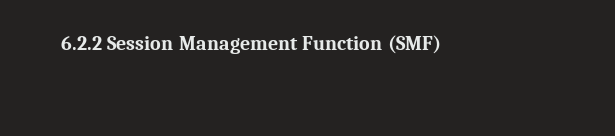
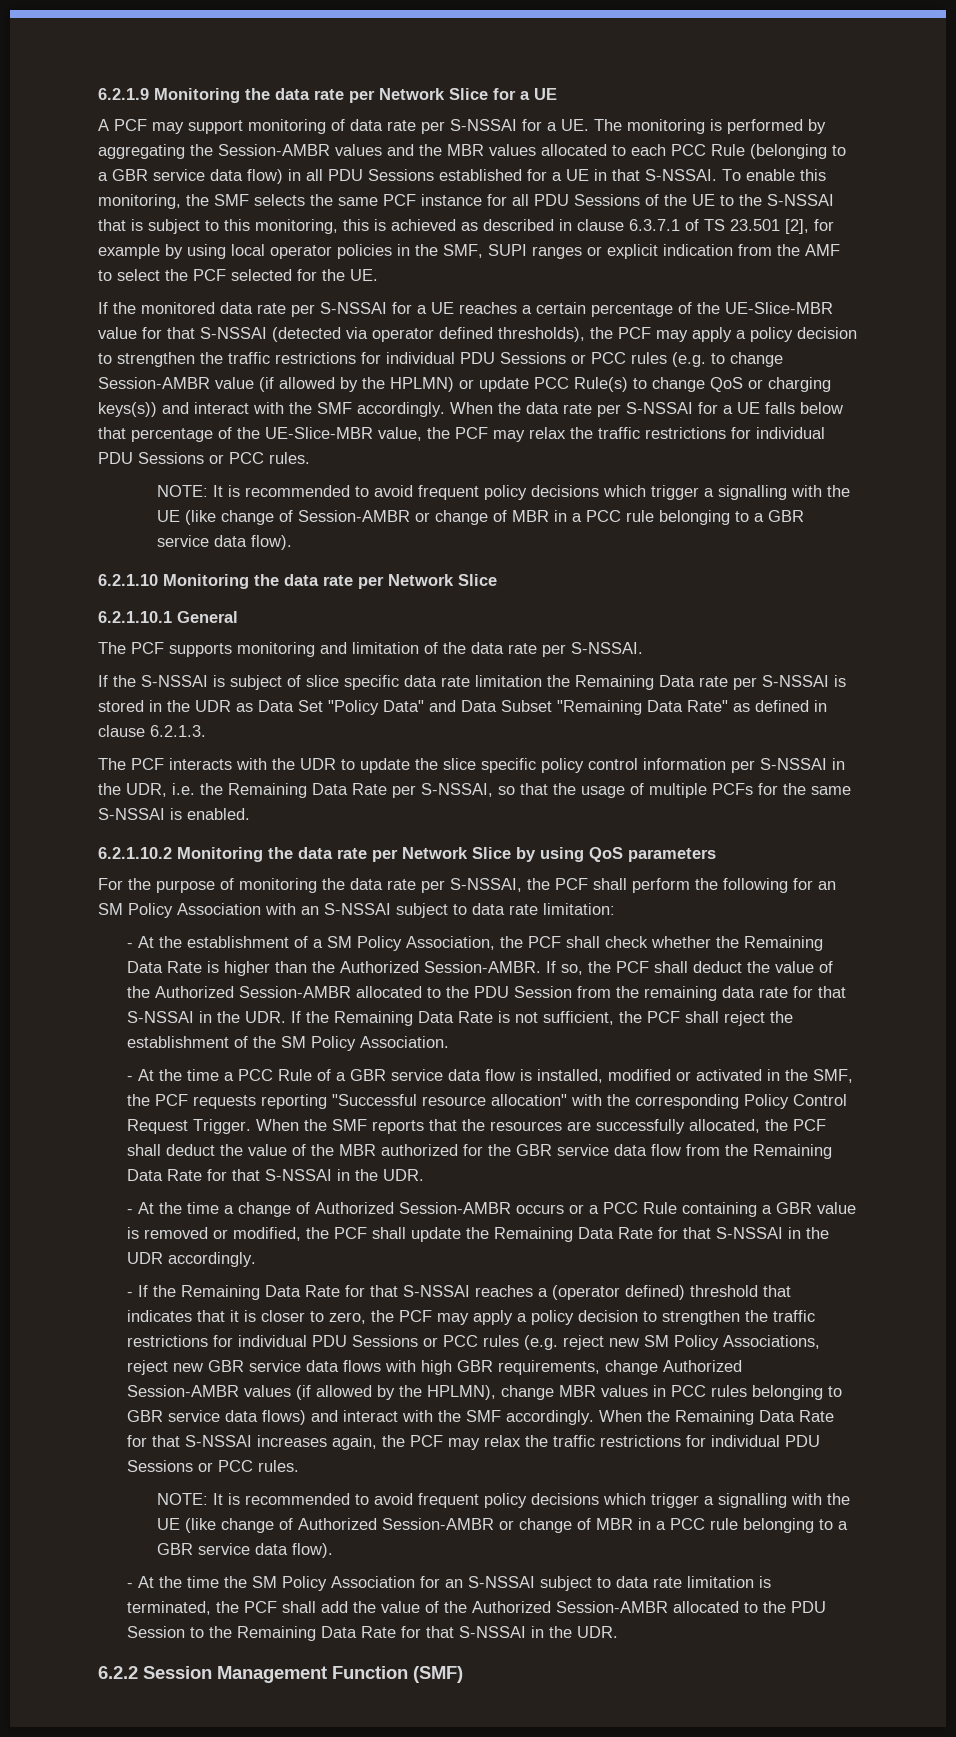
(61, 43) none -> [98,88,557,103] [98,119,826,134] [98,144,846,159] [98,169,826,184] [98,194,834,209] [98,219,834,234] [98,244,840,259] [98,269,378,281] [98,302,833,317] [98,327,857,342] [98,352,783,367] [98,377,831,392] [98,402,843,417] [98,427,825,442] [98,452,310,464] [156,485,850,500] [156,510,804,525] [156,535,292,550] [98,574,497,589] [98,611,238,623] [98,642,643,657] [98,675,846,690] [98,700,827,715] [98,725,206,737] [98,758,845,773] [98,783,851,798] [98,808,250,820] [98,847,716,862] [98,878,836,893] [98,903,615,918] [127,936,824,951] [127,961,834,976] [127,986,847,1001] [127,1011,794,1026] [127,1036,450,1051] [127,1069,854,1083] [127,1094,848,1109] [127,1119,827,1134] [127,1144,833,1159] [127,1169,425,1181] [127,1202,857,1217] [127,1227,830,1242] [127,1252,257,1267] [127,1285,792,1300] [127,1310,816,1325] [127,1335,821,1350] [127,1360,743,1375] [127,1385,843,1400] [127,1410,835,1425] [127,1435,821,1450] [127,1460,300,1472] [156,1493,850,1508] [156,1518,848,1533] [156,1543,333,1558] [127,1576,772,1591] [127,1601,827,1615] [127,1626,619,1641] 6.2.1.9 Monitoring the data rate per Network Slice for a UE // A PCF may support monitoring of data rate per S-NSSAI for a UE. The monitoring is performed by aggregating the Session-AMBR values and the MBR values allocated to each PCC Rule (belonging to a GBR service data flow) in all PDU Sessions established for a UE in that S-NSSAI. To enable this monitoring, the SMF selects the same PCF instance for all PDU Sessions of the UE to the S-NSSAI that is subject to this monitoring, this is achieved as described in clause 6.3.7.1 of TS 23.501 [2], for example by using local operator policies in the SMF, SUPI ranges or explicit indication from the AMF to select the PCF selected for the UE. // If the monitored data rate per S-NSSAI for a UE reaches a certain percentage of the UE-Slice-MBR value for that S-NSSAI (detected via operator defined thresholds), the PCF may apply a policy decision to strengthen the traffic restrictions for individual PDU Sessions or PCC rules (e.g. to change Session-AMBR value (if allowed by the HPLMN) or update PCC Rule(s) to change QoS or charging keys(s)) and interact with the SMF accordingly. When the data rate per S-NSSAI for a UE falls below that percentage of the UE-Slice-MBR value, the PCF may relax the traffic restrictions for individual PDU Sessions or PCC rules. // NOTE: It is recommended to avoid frequent policy decisions which trigger a signalling with the UE (like change of Session-AMBR or change of MBR in a PCC rule belonging to a GBR service data flow). // 6.2.1.10 Monitoring the data rate per Network Slice // 6.2.1.10.1 General // The PCF supports monitoring and limitation of the data rate per S-NSSAI. // If the S-NSSAI is subject of slice specific data rate limitation the Remaining Data rate per S-NSSAI is stored in the UDR as Data Set "Policy Data" and Data Subset "Remaining Data Rate" as defined in clause 6.2.1.3. // The PCF interacts with the UDR to update the slice specific policy control information per S-NSSAI in the UDR, i.e. the Remaining Data Rate per S-NSSAI, so that the usage of multiple PCFs for the same S-NSSAI is enabled. // 6.2.1.10.2 Monitoring the data rate per Network Slice by using QoS parameters // For the purpose of monitoring the data rate per S-NSSAI, the PCF shall perform the following for an SM Policy Association with an S-NSSAI subject to data rate limitation: // - At the establishment of a SM Policy Association, the PCF shall check whether the Remaining Data Rate is higher than the Authorized Session-AMBR. If so, the PCF shall deduct the value of the Authorized Session-AMBR allocated to the PDU Session from the remaining data rate for that S-NSSAI in the UDR. If the Remaining Data Rate is not sufficient, the PCF shall reject the establishment of the SM Policy Association. // - At the time a PCC Rule of a GBR service data flow is installed, modified or activated in the SMF, the PCF requests reporting "Successful resource allocation" with the corresponding Policy Control Request Trigger. When the SMF reports that the resources are successfully allocated, the PCF shall deduct the value of the MBR authorized for the GBR service data flow from the Remaining Data Rate for that S-NSSAI in the UDR. // - At the time a change of Authorized Session-AMBR occurs or a PCC Rule containing a GBR value is removed or modified, the PCF shall update the Remaining Data Rate for that S-NSSAI in the UDR accordingly. // - If the Remaining Data Rate for that S-NSSAI reaches a (operator defined) threshold that indicates that it is closer to zero, the PCF may apply a policy decision to strengthen the traffic restrictions for individual PDU Sessions or PCC rules (e.g. reject new SM Policy Associations, reject new GBR service data flows with high GBR requirements, change Authorized Session-AMBR values (if allowed by the HPLMN), change MBR values in PCC rules belonging to GBR service data flows) and interact with the SMF accordingly. When the Remaining Data Rate for that S-NSSAI increases again, the PCF may relax the traffic restrictions for individual PDU Sessions or PCC rules. // NOTE: It is recommended to avoid frequent policy decisions which trigger a signalling with the UE (like change of Authorized Session-AMBR or change of MBR in a PCC rule belonging to a GBR service data flow). // - At the time the SM Policy Association for an S-NSSAI subject to data rate limitation is terminated, the PCF shall add the value of the Authorized Session-AMBR allocated to the PDU Session to the Remaining Data Rate for that S-NSSAI in the UDR. //

